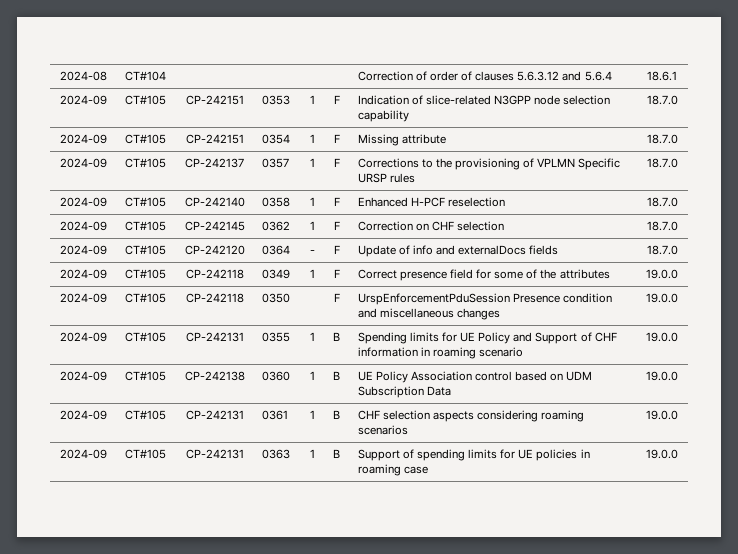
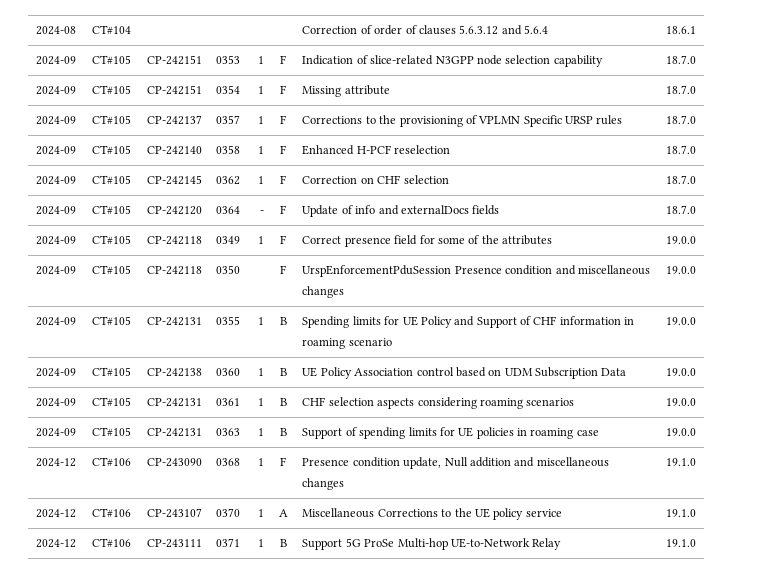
(678, 454) none -> [36,458,76,467] [91,457,131,466] [146,458,202,467] [216,458,241,466] [257,458,264,466] [280,457,286,466] [302,457,609,469] [302,478,345,490] [665,458,696,466] [36,509,76,518] [91,508,131,517] [146,508,202,518] [216,508,241,517] [257,509,264,517] [278,509,288,517] [302,508,562,520] [665,509,696,517] [36,539,76,548] [91,538,131,547] [146,539,202,548] [216,538,241,547] [257,539,264,547] [279,539,287,547] [302,538,562,550] [665,539,696,547] // 2024-12 | CT#106 | CP-243090 | 0368 | 1 | F | Presence condition update, Null addition and miscellaneous changes | 19.1.0 // 2024-12 | CT#106 | CP-243107 | 0370 | 1 | A | Miscellaneous Corrections to the UE policy service | 19.1.0 // 2024-12 | CT#106 | CP-243111 | 0371 | 1 | B | Support 5G ProSe Multi-hop UE-to-Network Relay | 19.1.0

